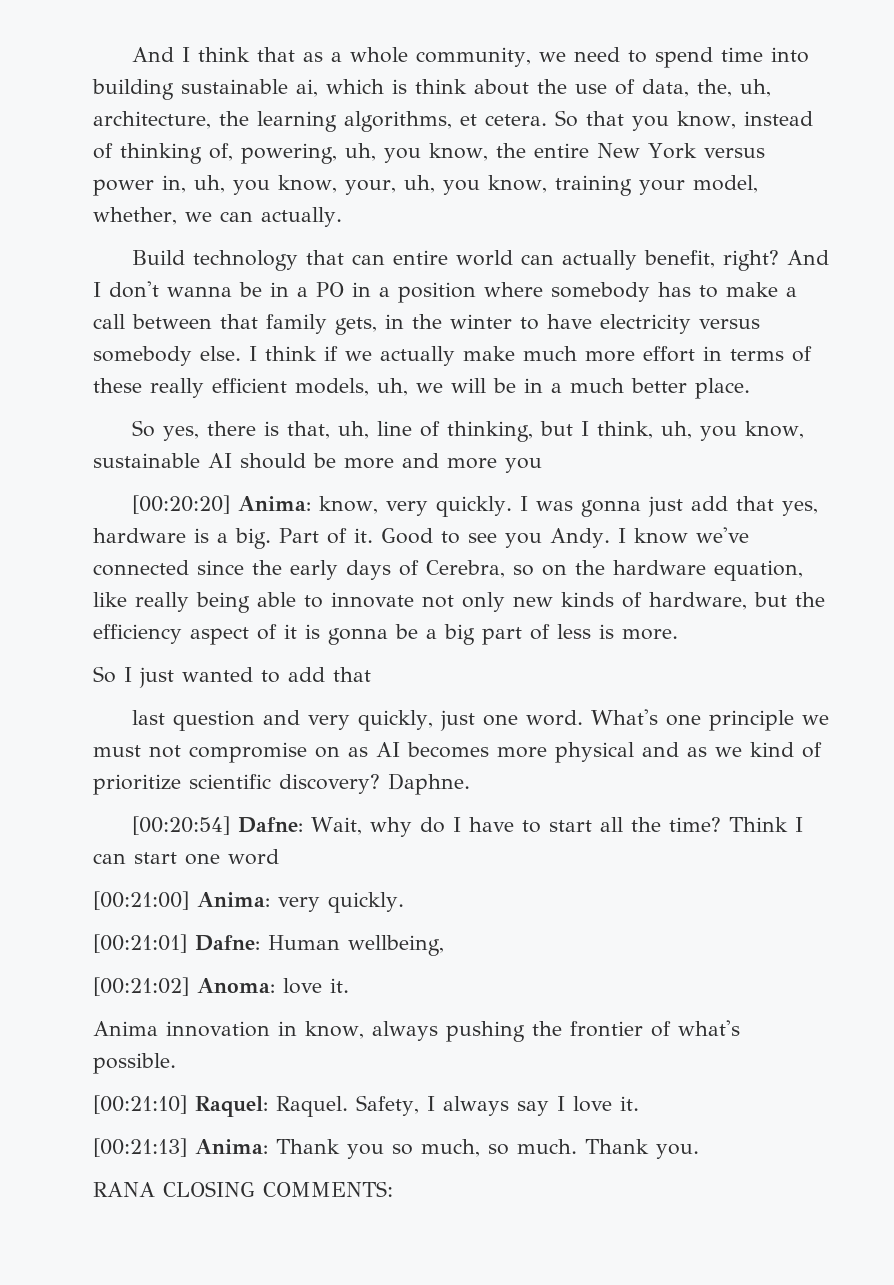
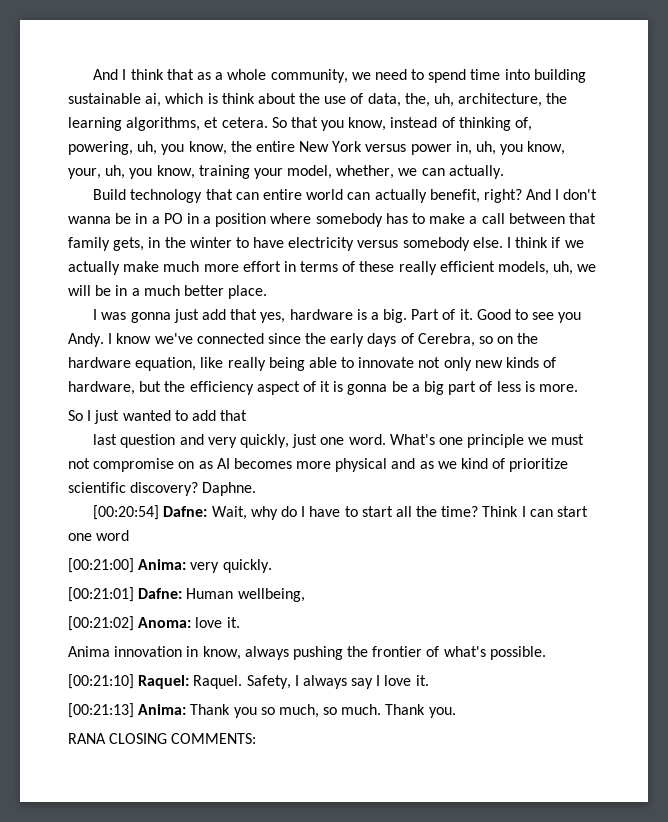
[131,420,804,442] [93,453,542,473] [131,495,512,517] So yes, there is that, uh, line of thinking, but I think, uh, you know, sustainable AI should be more and more you // [00:20:20] Anima: know, very quickly. -> (268, 292) none

